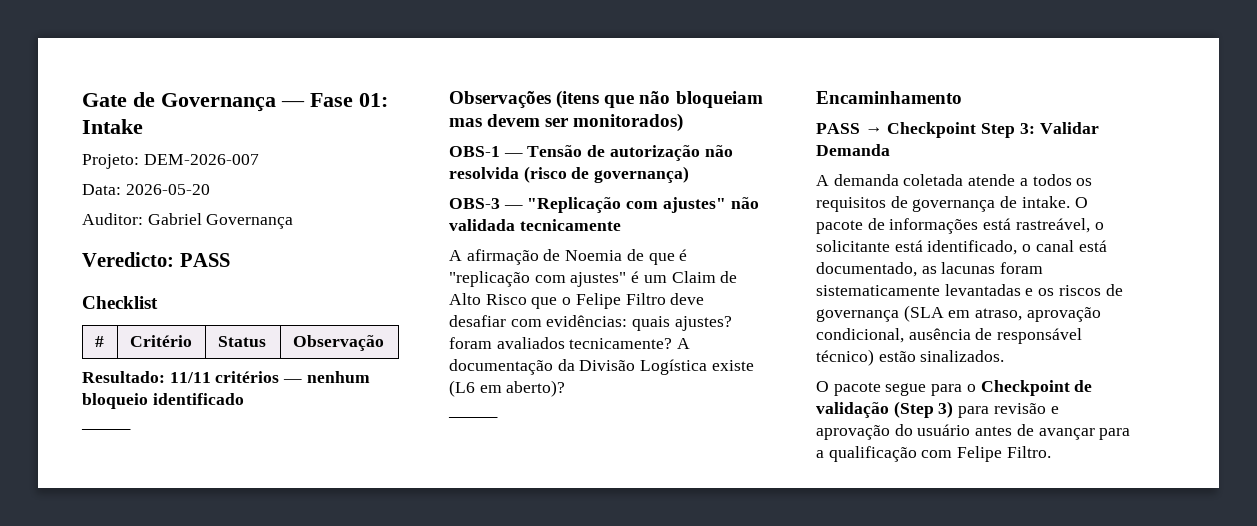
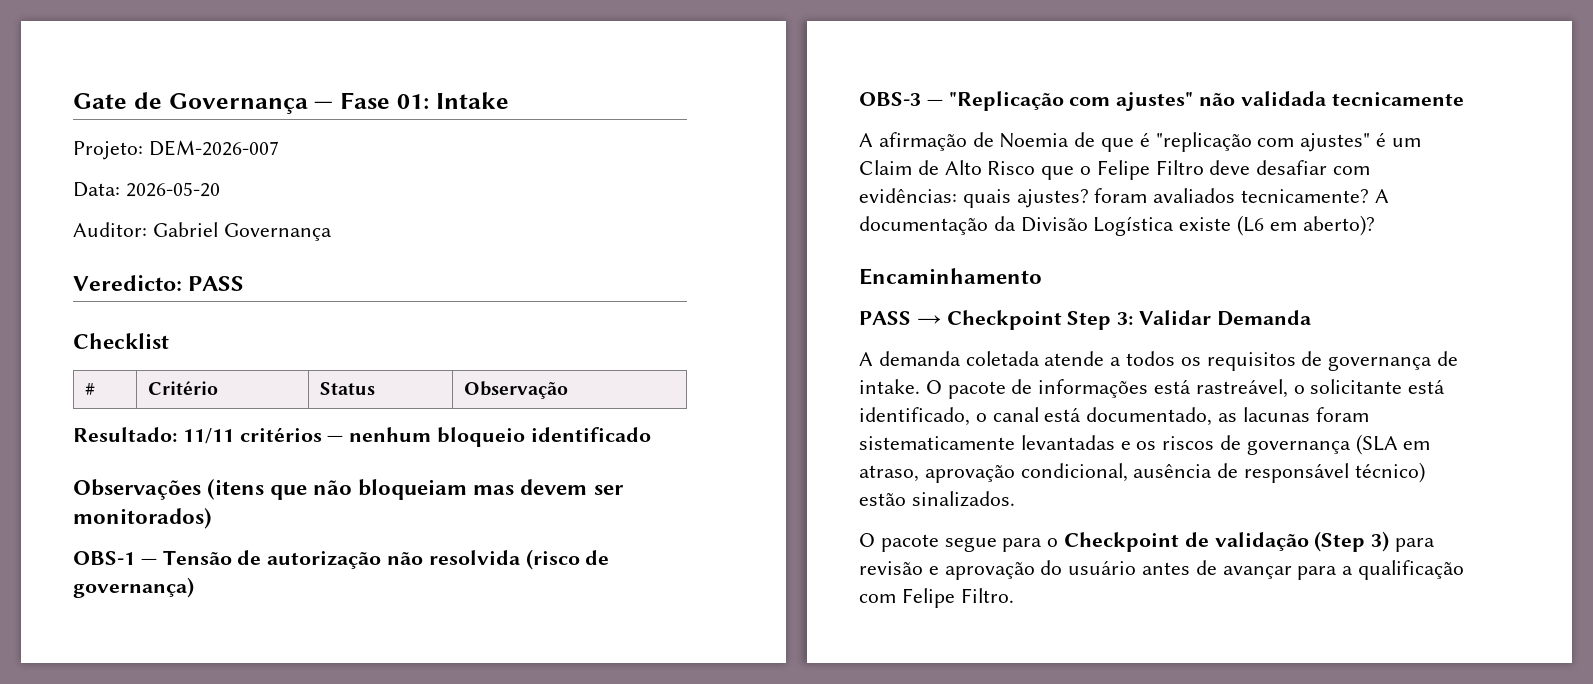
[81,429,131,435] // ──── -> (651, 434) none
[448,417,498,423] // ──── -> (1375, 225) none

